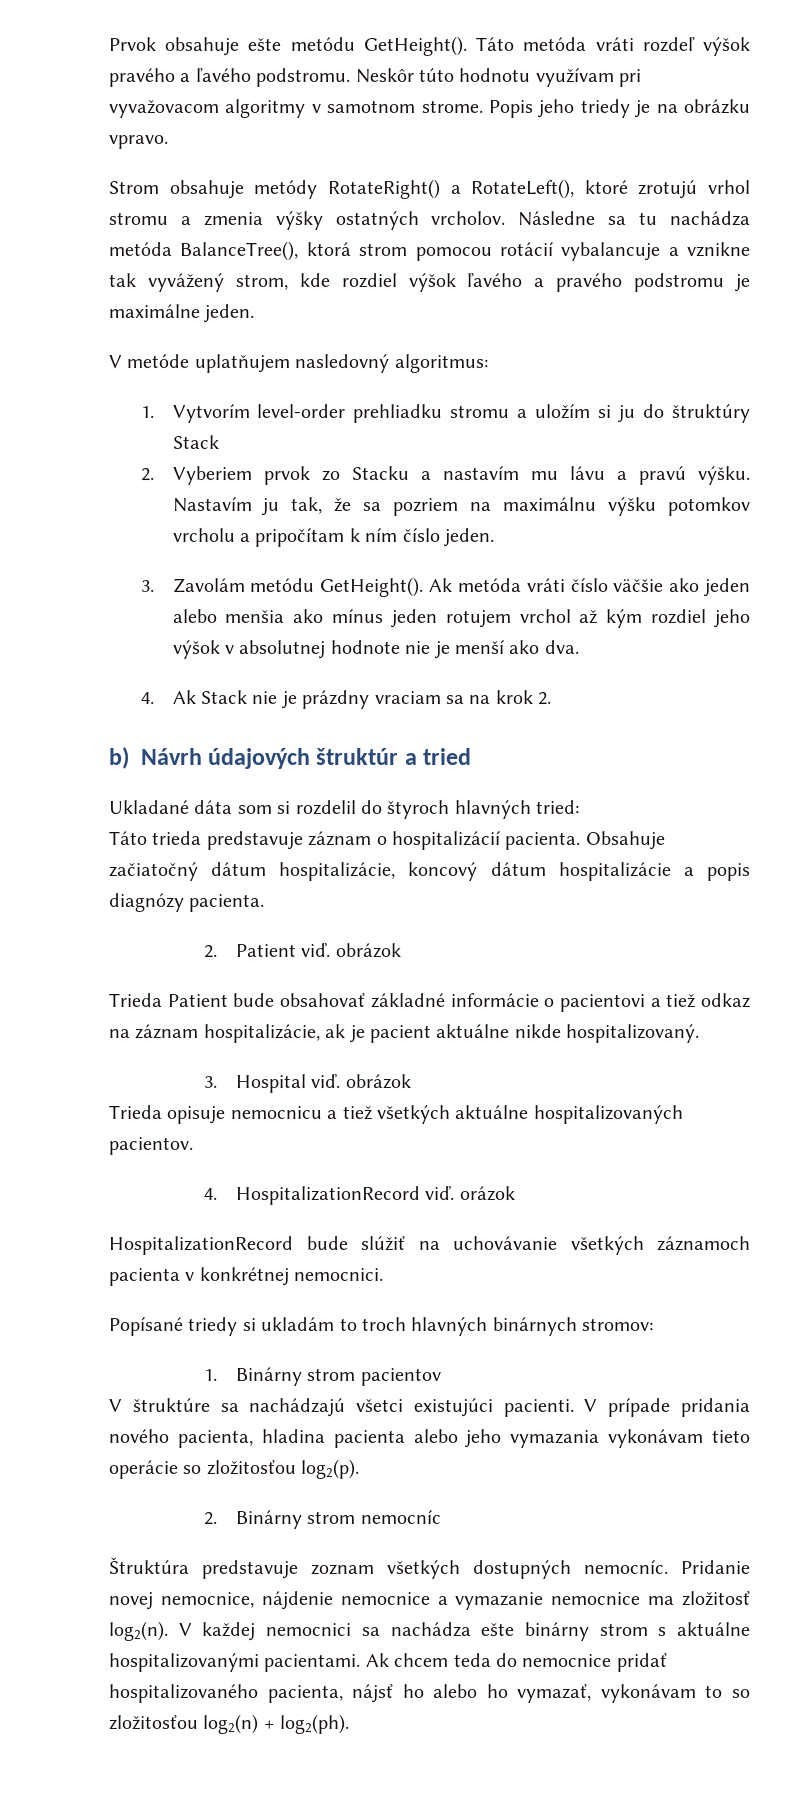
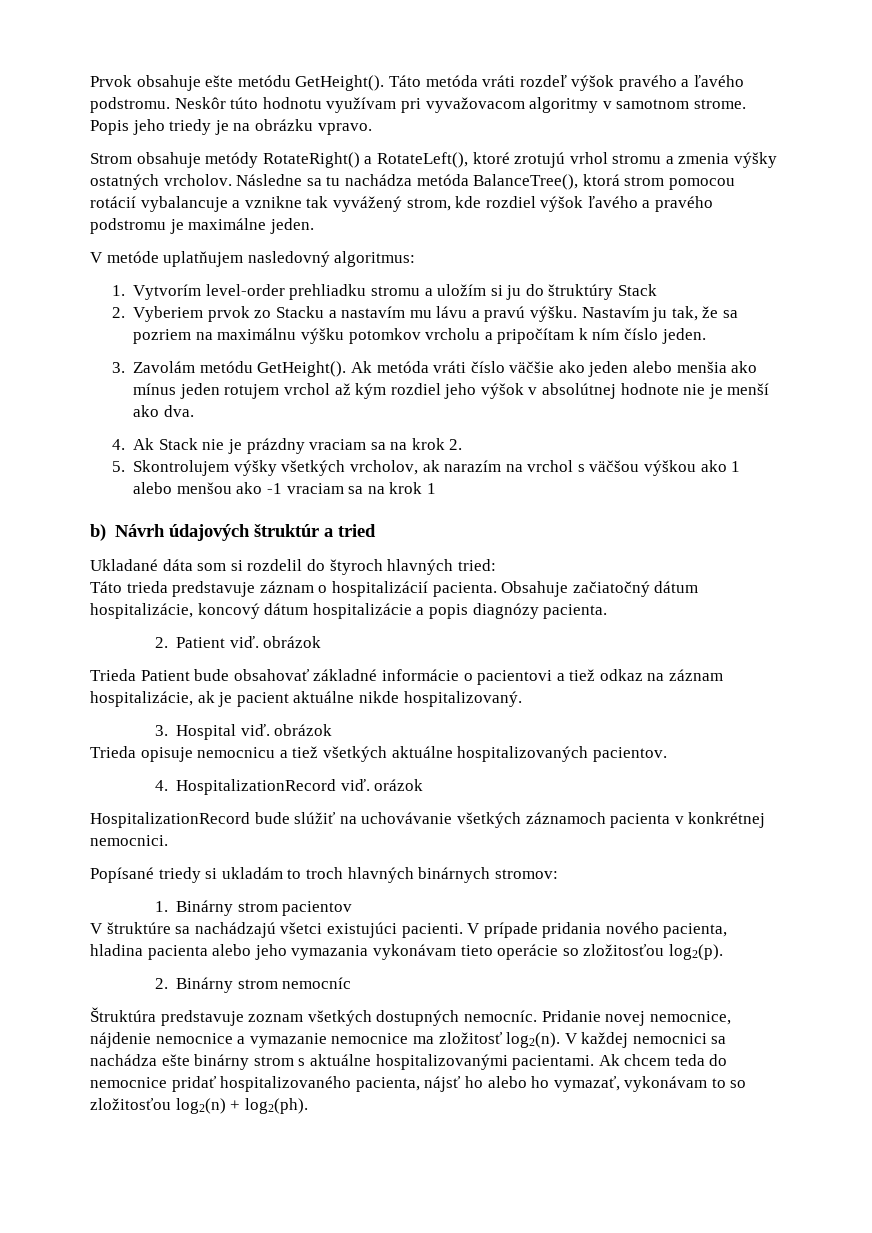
[239,640,326,659] absolutnej -> [542,383,617,399] absolútnej
(552, 698) none -> [111,460,741,476] [133,482,436,494] // 5. Skontrolujem výšky všetkých vrcholov, ak narazím na vrchol s väčšou výškou ako 1 alebo menšou ako -1 vraciam sa na krok 1

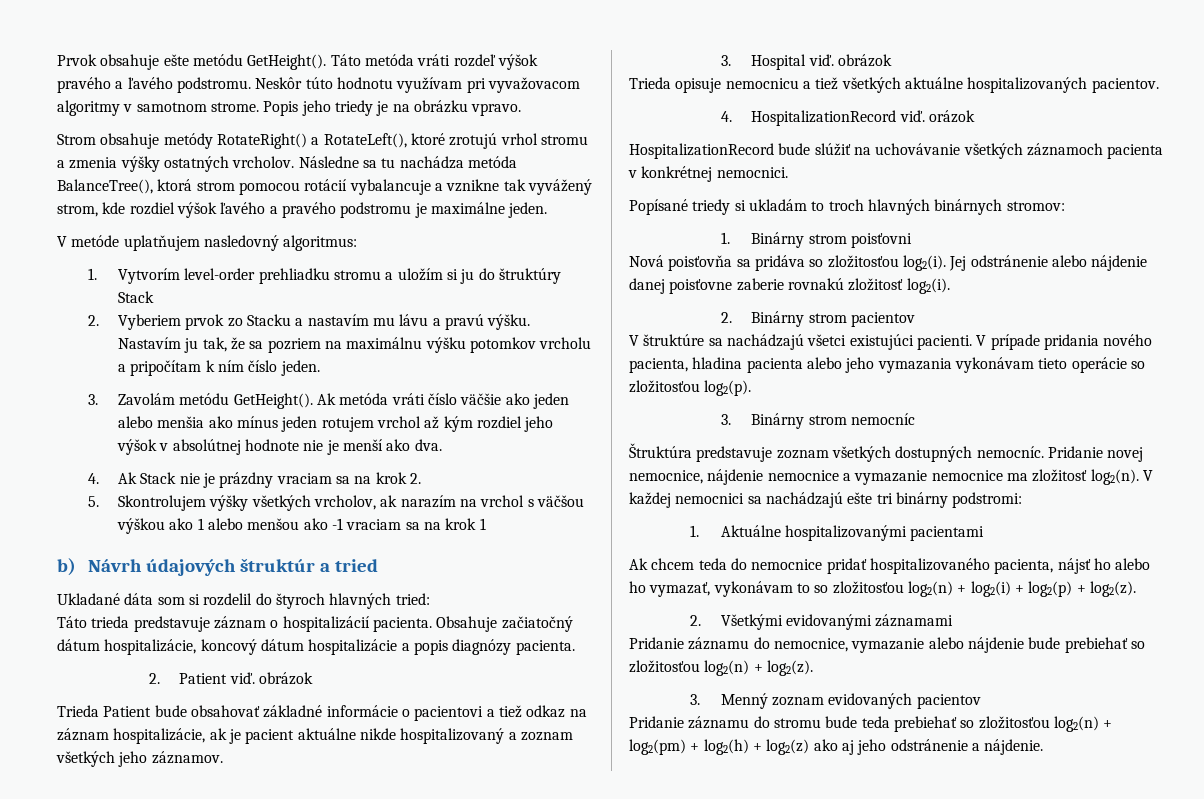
[403,691,522,707] hospitalizovaný. -> [400,728,573,744] [56,751,223,767] hospitalizovaný a zoznam všetkých jeho záznamov.
(278, 907) none -> [850,233,912,248] [629,255,1148,271] [629,278,950,294] [720,311,847,327] poisťovni // Nová poisťovňa sa pridáva so zložitosťou log2(i). Jej odstránenie alebo nájdenie danej poisťovne zaberie rovnakú zložitosť log2(i). // 2. Binárny strom
[154,978,168,989] 2. -> [720,414,731,425] 3.
[90,1054,595,1070] nachádza ešte binárny strom s aktuálne hospitalizovanými pacientami. -> [765,492,1023,508] [690,525,985,541] nachádzajú ešte tri binárny podstromi: // 1. Aktuálne hospitalizovanými pacientami //
[244,1098,308,1114] log2(ph). -> [970,581,1136,597] [690,614,954,630] [629,637,1145,653] [629,660,813,676] [690,693,981,709] [629,716,1113,732] [629,739,1044,755] log2(i) + log2(p) + log2(z). // 2. Všetkými evidovanými záznamami // Pridanie záznamu do nemocnice, vymazanie alebo nájdenie bude prebiehať so zložitosťou log2(n) + log2(z). // 3. Menný zoznam evidovaných pacientov // Pridanie záznamu do stromu bude teda prebiehať so zložitosťou log2(n) + log2(pm) + log2(h) + log2(z) ako aj jeho odstránenie a nájdenie.

